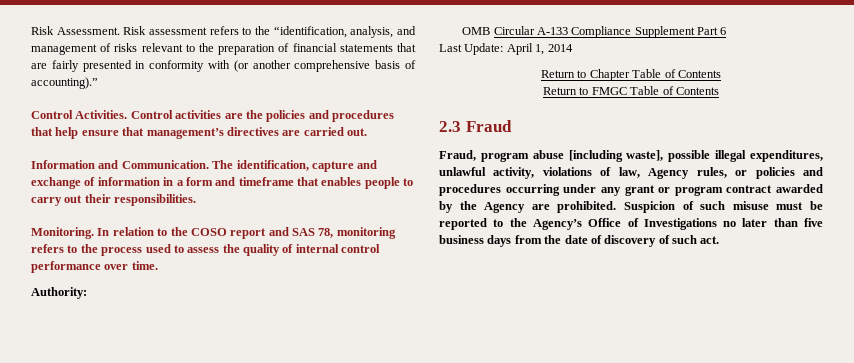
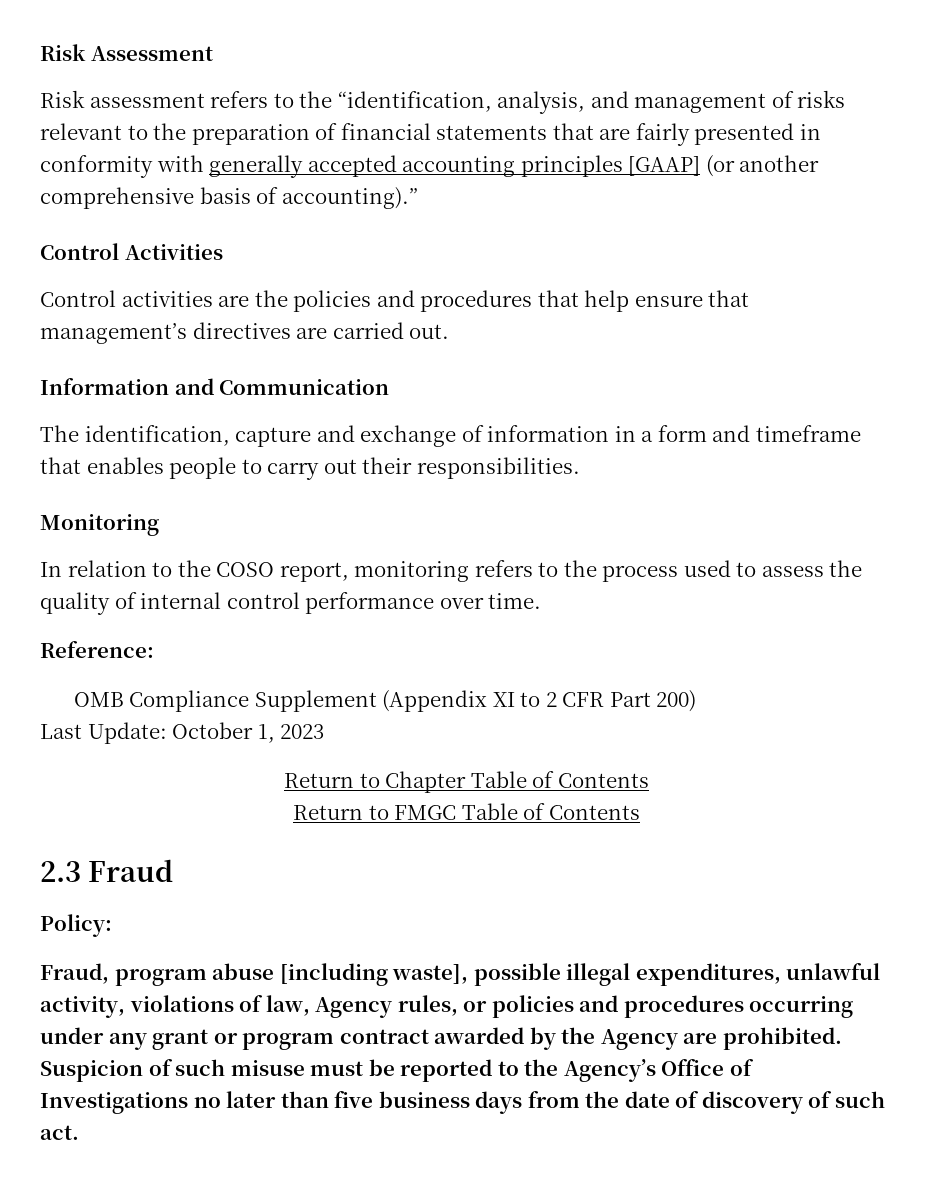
[31,26,120,35] Risk Assessment. -> [40,44,213,61] Risk Assessment //
(230, 64) none -> [209,155,701,178] generally accepted accounting principles [GAAP]
[75,110,128,119] Activities. -> [124,244,223,260] Activities //
[121,160,209,169] Communication. -> [219,379,390,395] Communication //
[31,227,94,239] Monitoring. -> [40,514,159,536] Monitoring //
[230,227,334,239] report and SAS 78, -> [279,562,349,582] report,
[31,287,87,299] Authority: -> [40,641,154,658] Reference:
[493,26,727,38] Circular A-133 Compliance Supplement Part 6 -> [129,690,697,712] Compliance Supplement (Appendix XI to 2 CFR Part 200)
[506,43,573,55] April 1, 2014 -> [172,722,325,743] October 1, 2023
(512, 126) none -> [40,914,112,937] // Policy:

